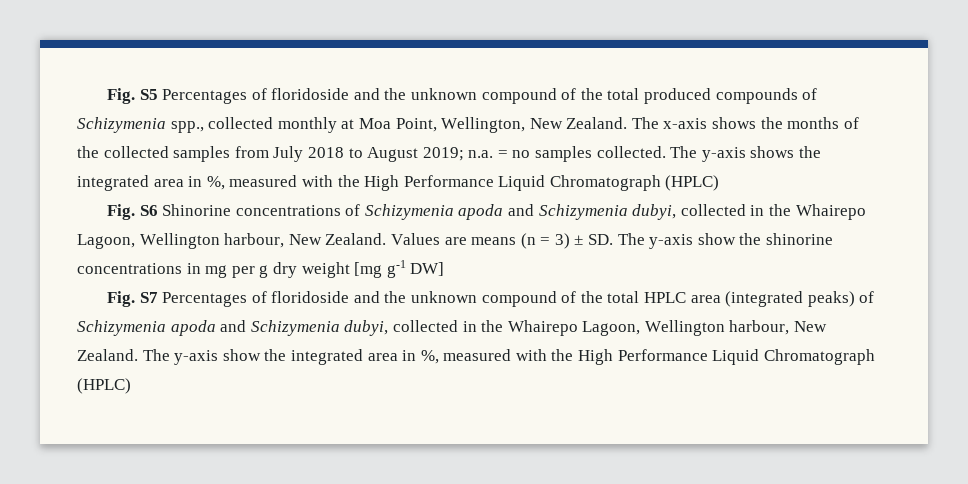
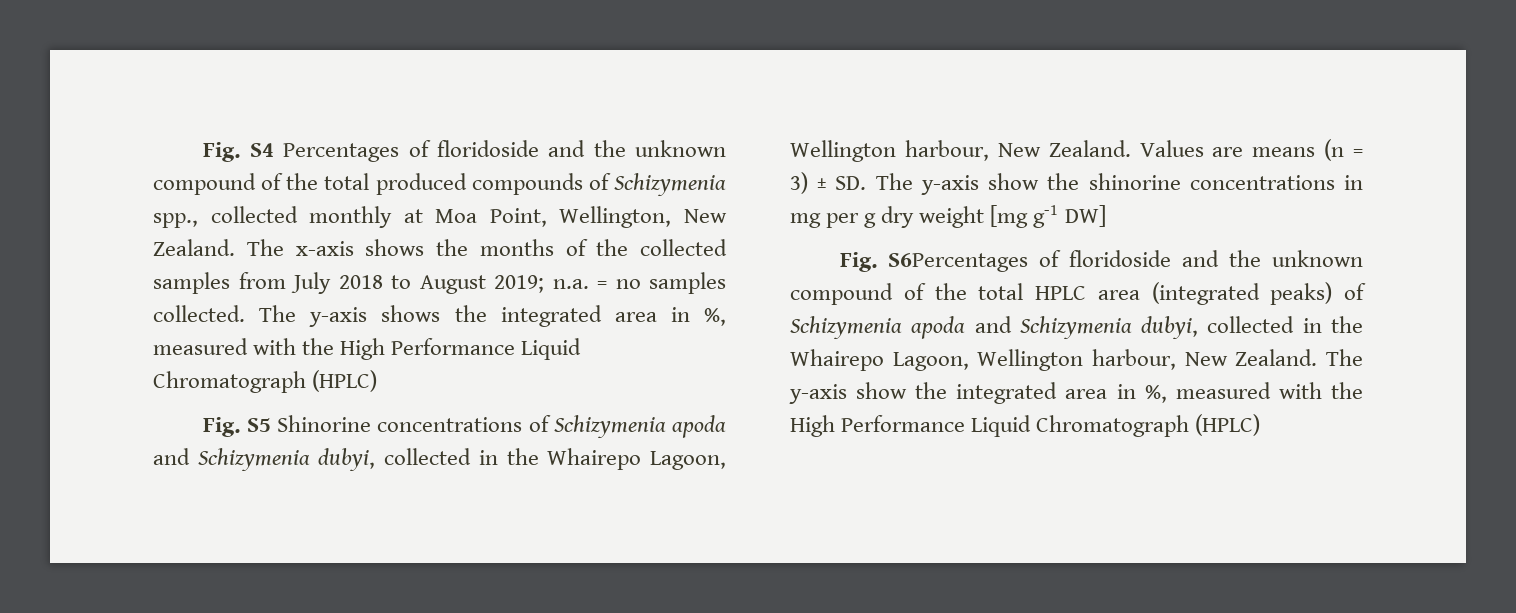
[106,88,158,104] Fig. S5 -> [202,142,274,162] Fig. S4
[139,205,158,216] S6 -> [246,418,271,432] S5
[139,292,248,307] S7 Percentages -> [888,253,1029,272] S6Percentages

